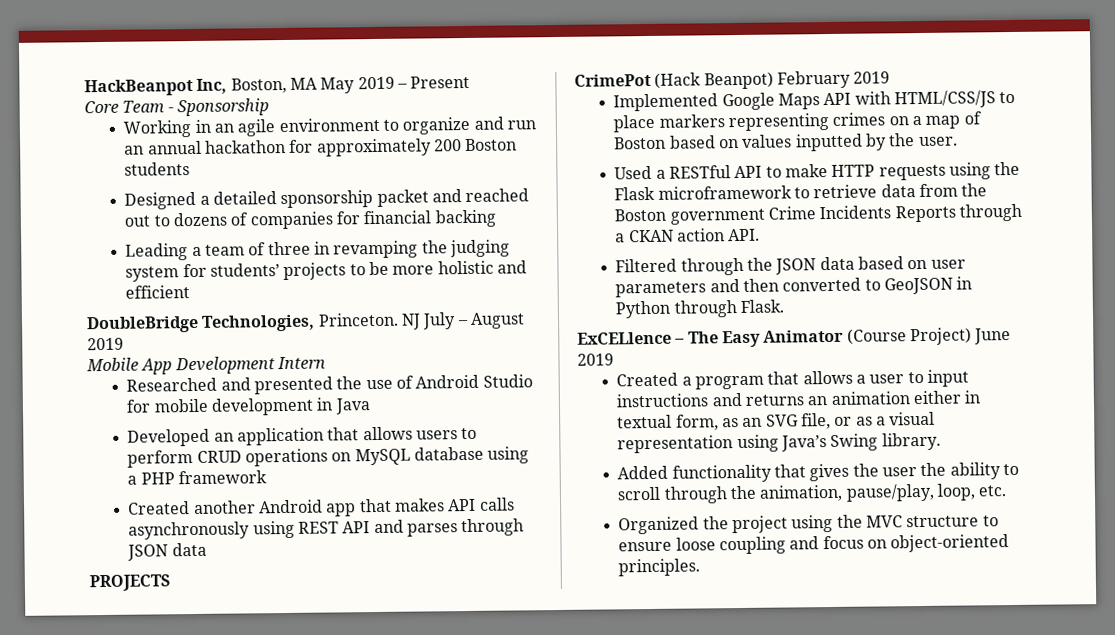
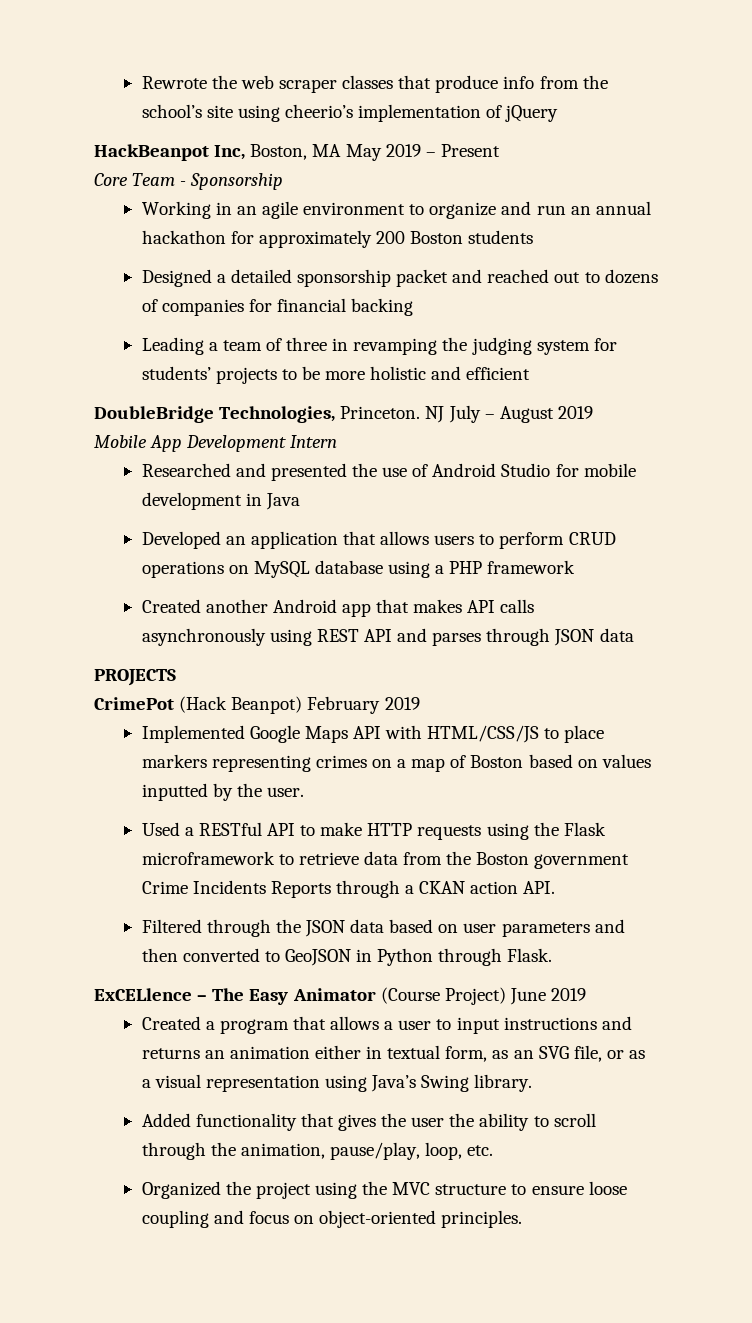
(84, 87) none -> [141,75,608,93] [141,104,559,122] Rewrote the web scraper classes that produce info from the school’s site using cheerio’s implementation of jQuery //

